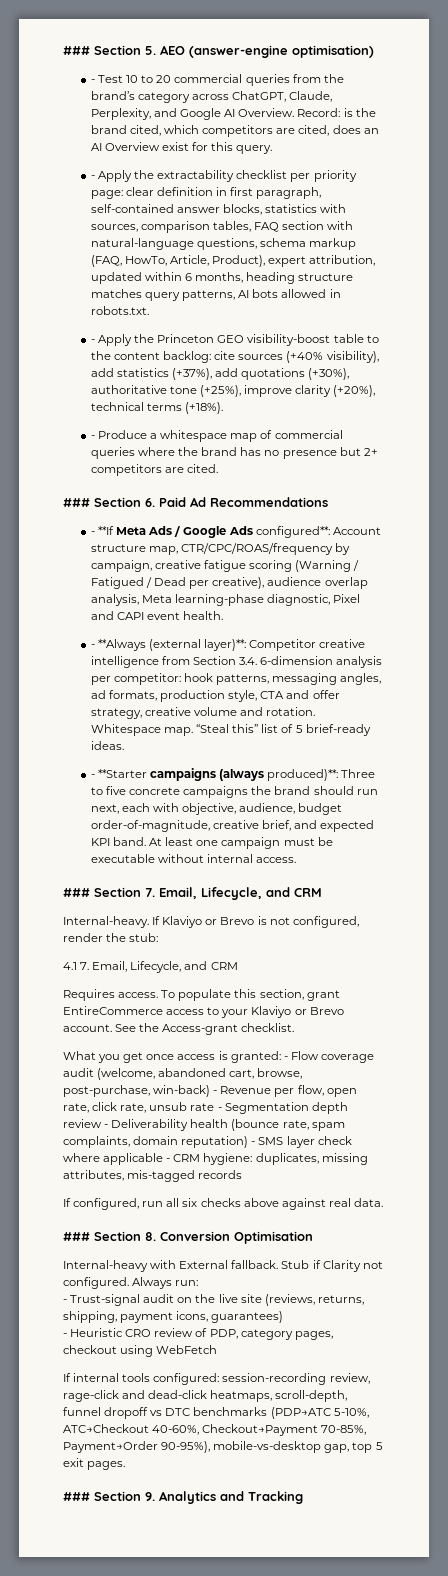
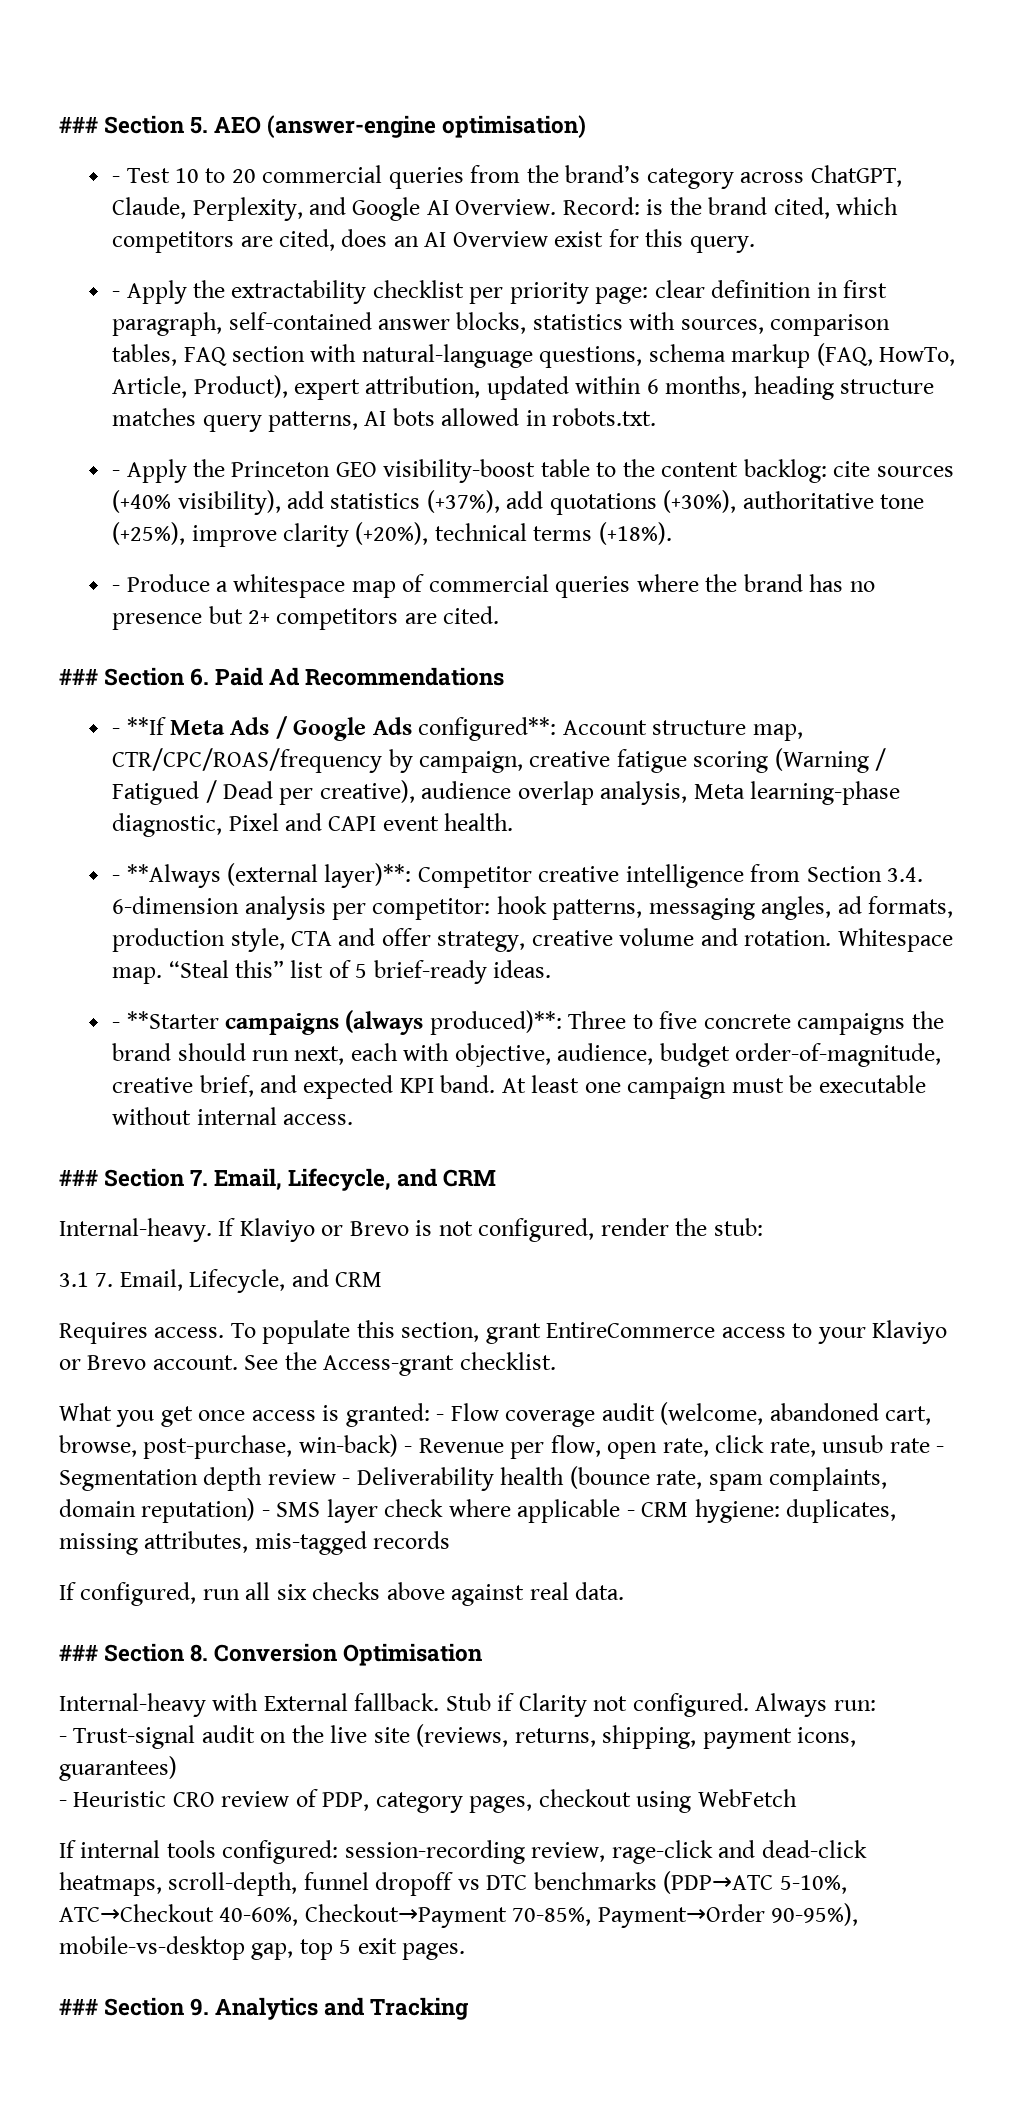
[63,962,77,970] 4.1 -> [59,1272,89,1287] 3.1

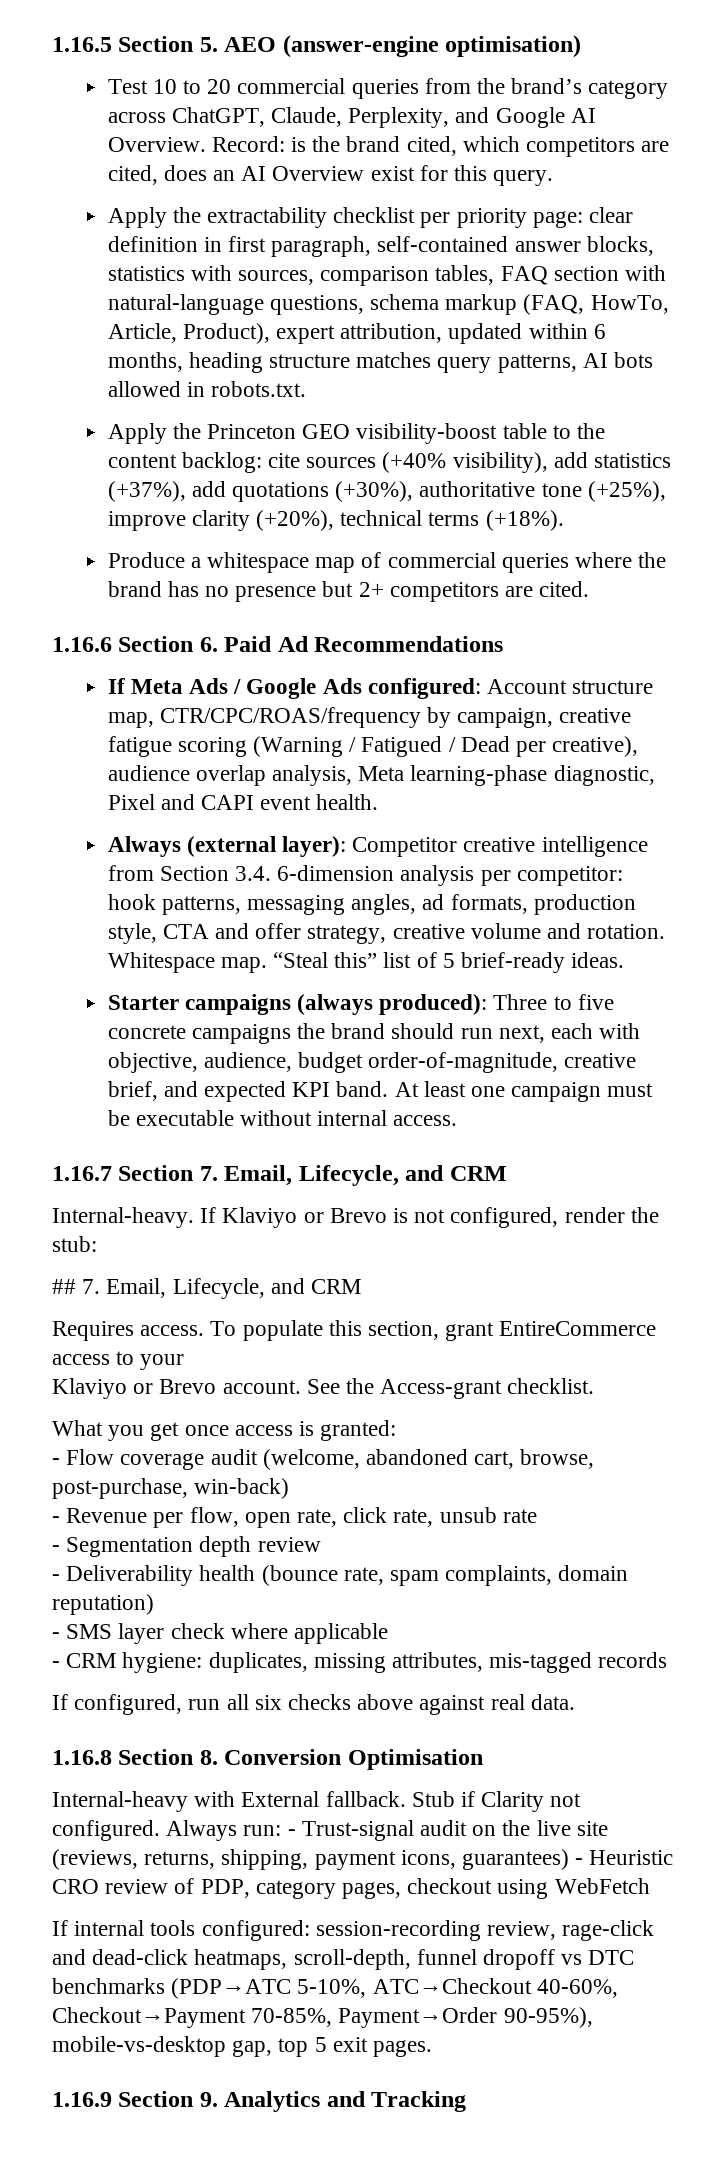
[59,117,98,133] ### -> [52,37,112,52] 1.16.5
[112,176,121,183] - -> (582, 46) none
[112,291,121,298] - -> (554, 178) none
[112,470,121,477] - -> (307, 389) none
[112,585,121,592] - -> (564, 520) none
[59,669,98,685] ### -> [52,637,112,652] 1.16.6
[112,717,166,735] - **If -> [107,678,125,694] If
[418,717,557,741] configured**: -> [367,678,481,699] configured:
[112,863,412,888] - **Always (external layer)**: -> [107,836,347,857] Always (external layer):
[112,1011,219,1029] - **Starter -> [107,995,179,1010] Starter
[429,1010,562,1035] produced)**: -> [379,994,488,1015] produced):
[59,1170,98,1186] ### -> [52,1166,112,1181] 1.16.7
[59,1272,89,1287] 3.1 -> [52,1279,76,1294] ##
(866, 1335) none -> (185, 1362) //
(430, 1415) none -> (397, 1430) //
(398, 1445) none -> (290, 1488) //
(930, 1445) none -> (537, 1516) //
(336, 1477) none -> (321, 1544) //
(256, 1510) none -> (154, 1604) //
(621, 1511) none -> (389, 1633) //
[59,1645,98,1661] ### -> [52,1750,112,1765] 1.16.8
(876, 1705) // -> (282, 1830) none
(177, 1768) // -> (570, 1859) none
[59,1999,98,2015] ### -> [52,2092,112,2107] 1.16.9

